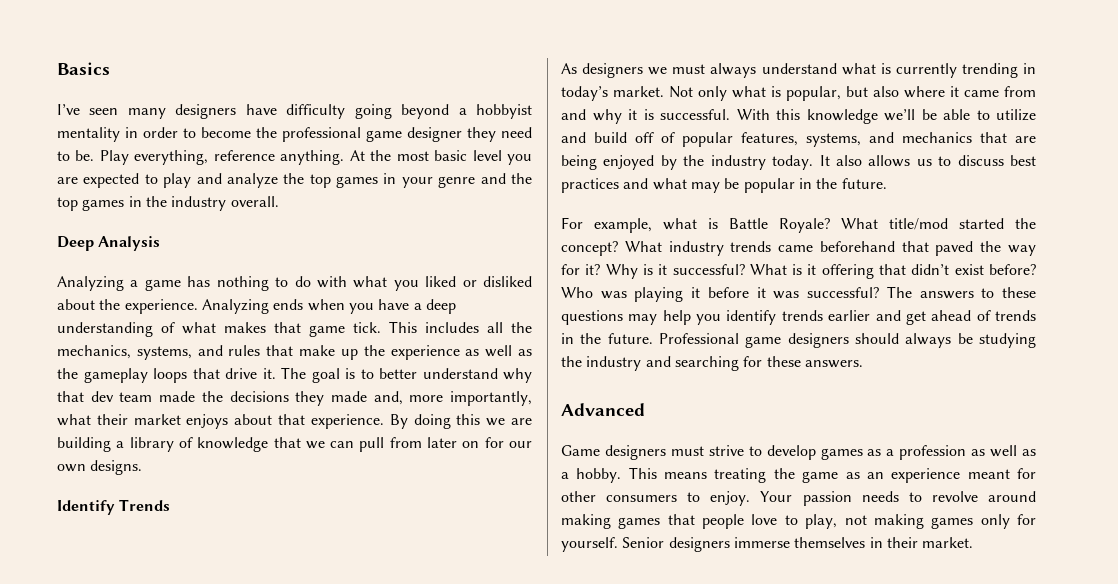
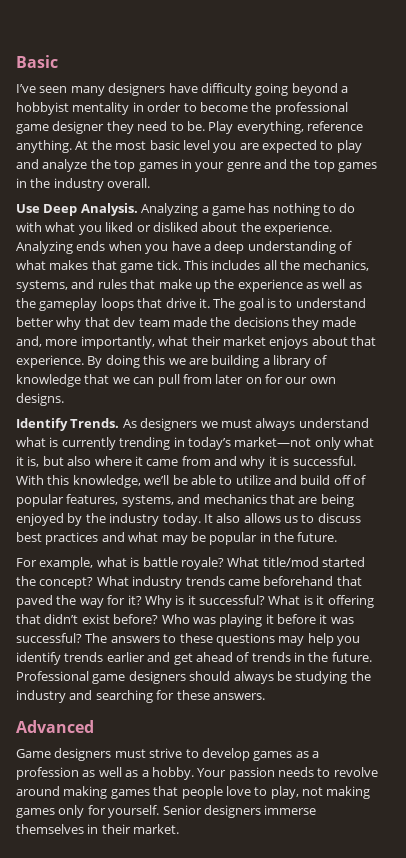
[57,62,110,75] Basics -> [16,55,58,68] Basic
[57,236,161,251] Deep Analysis // -> [16,203,138,216] Use Deep Analysis.
[379,368,498,379] better understand -> [295,298,366,308] [16,317,54,327] understand better
[119,499,171,511] Trends // -> [70,418,120,428] Trends.
[613,86,841,101] market. Not only what is popular, -> [234,437,374,450] [16,456,40,467] market—not only what it is,
[806,109,878,124] knowledge -> [72,475,141,488] knowledge,
[729,218,830,233] Battle Royale? -> [142,557,224,570] battle royale?
[628,467,1036,483] [561,491,751,506] This means treating the game as an experience meant for other consumers to enjoy. -> (194, 773) none

